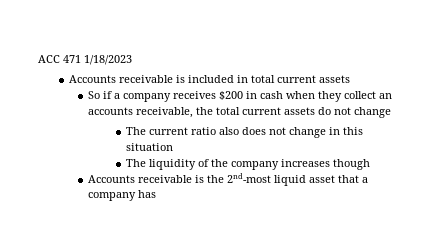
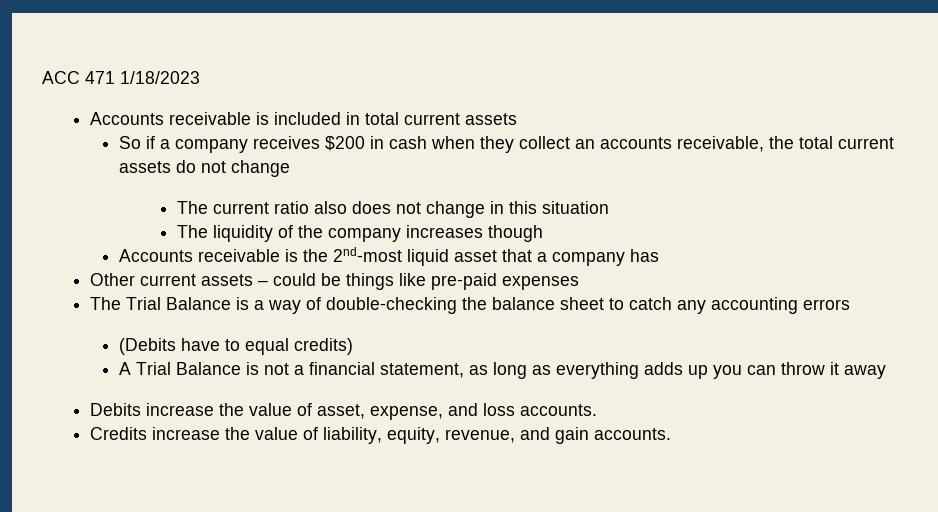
(157, 194) none -> [90,273,580,290] [90,297,851,314] [119,338,354,355] [119,362,887,379] [90,403,598,420] [90,427,672,444] // Other current assets – could be things like pre-paid expenses // The Trial Balance is a way of double-checking the balance sheet to catch any accounting errors // (Debits have to equal credits) // A Trial Balance is not a financial statement, as long as everything adds up you can throw it away // Debits increase the value of asset, expense, and loss accounts. // Credits increase the value of liability, equity, revenue, and gain accounts.

